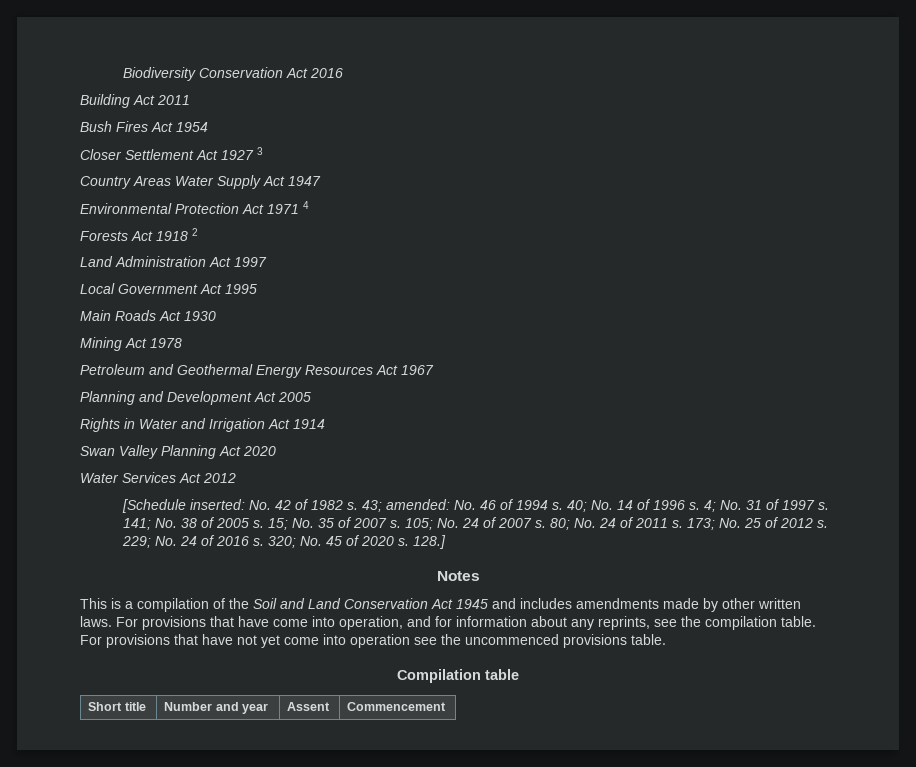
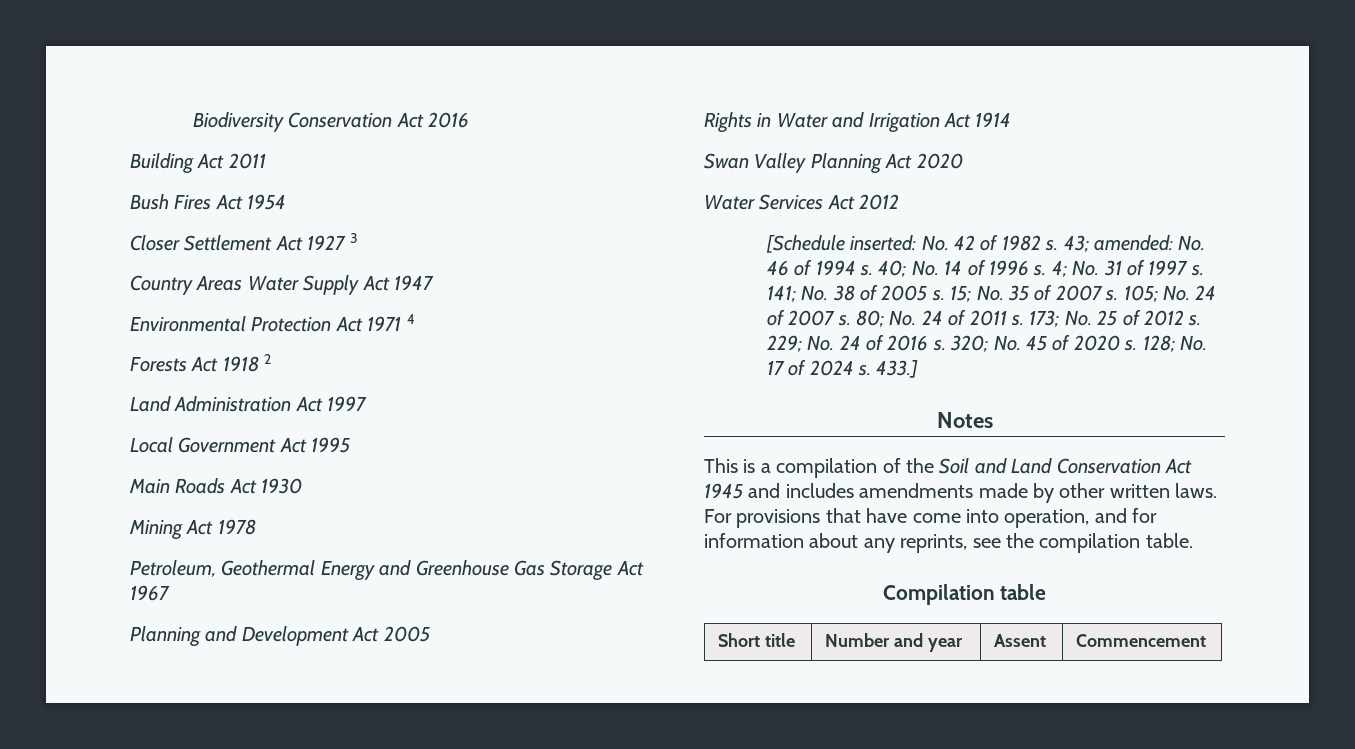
[80,364,373,378] Petroleum and Geothermal Energy Resources -> [130,560,613,581] Petroleum, Geothermal Energy and Greenhouse Gas Storage
[413,535,447,549] 128.] -> [1142,335,1207,353] [766,360,919,378] 128; No. 17 of 2024 s. 433.]
[80,634,666,648] For provisions that have not yet come into operation see the uncommenced provisions table. -> (1193, 540) none

